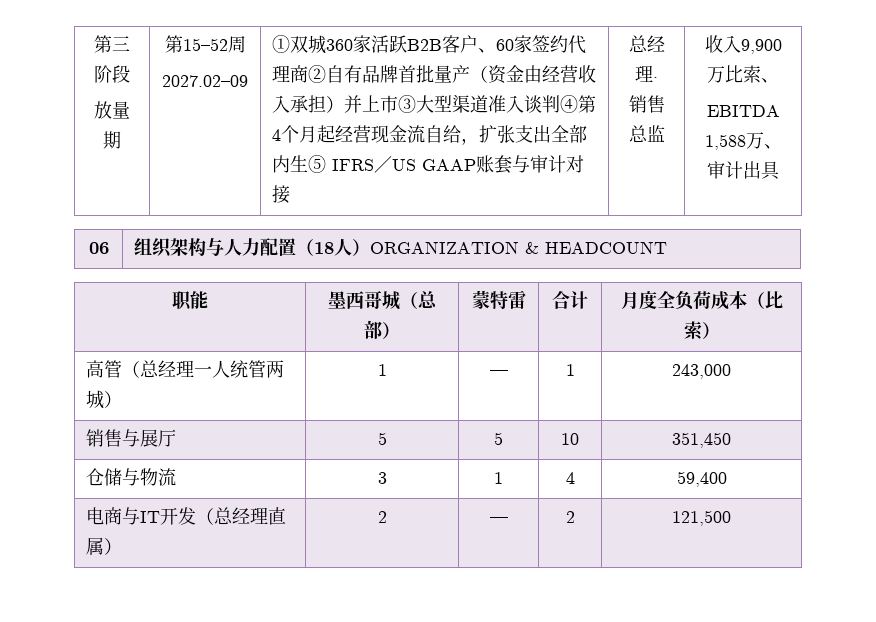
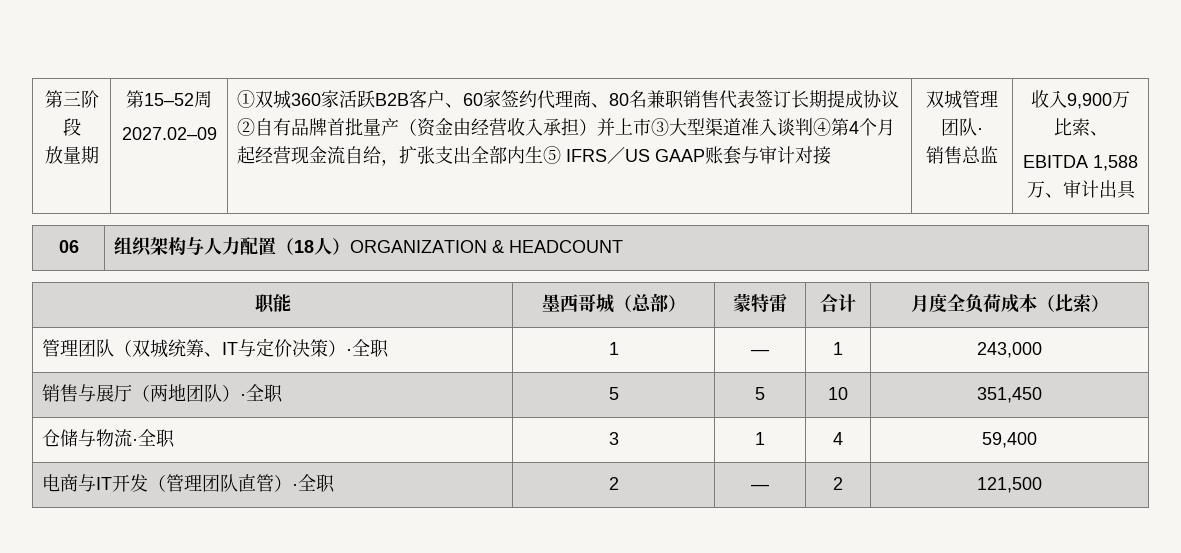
(308, 74) none -> [591,90,900,109] 、80名兼职销售代表签订长期提成协议
[628,35,665,53] [635,65,653,82] 总经理 -> [926,90,998,109] [941,118,977,136] 双城管理团队
[85,360,284,378] [85,390,122,409] 高管（总经理一人统管两城） -> [42,338,390,358] 管理团队（双城统筹、IT与定价决策）·全职
(176, 438) none -> [132,384,284,403] （两地团队）·全职
(176, 477) none -> [132,429,176,448] ·全职
[213,507,286,525] [85,537,122,555] 总经理直属） -> [166,474,336,493] 管理团队直管）·全职

